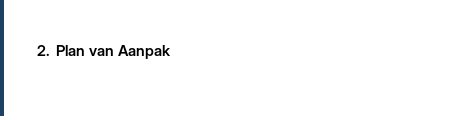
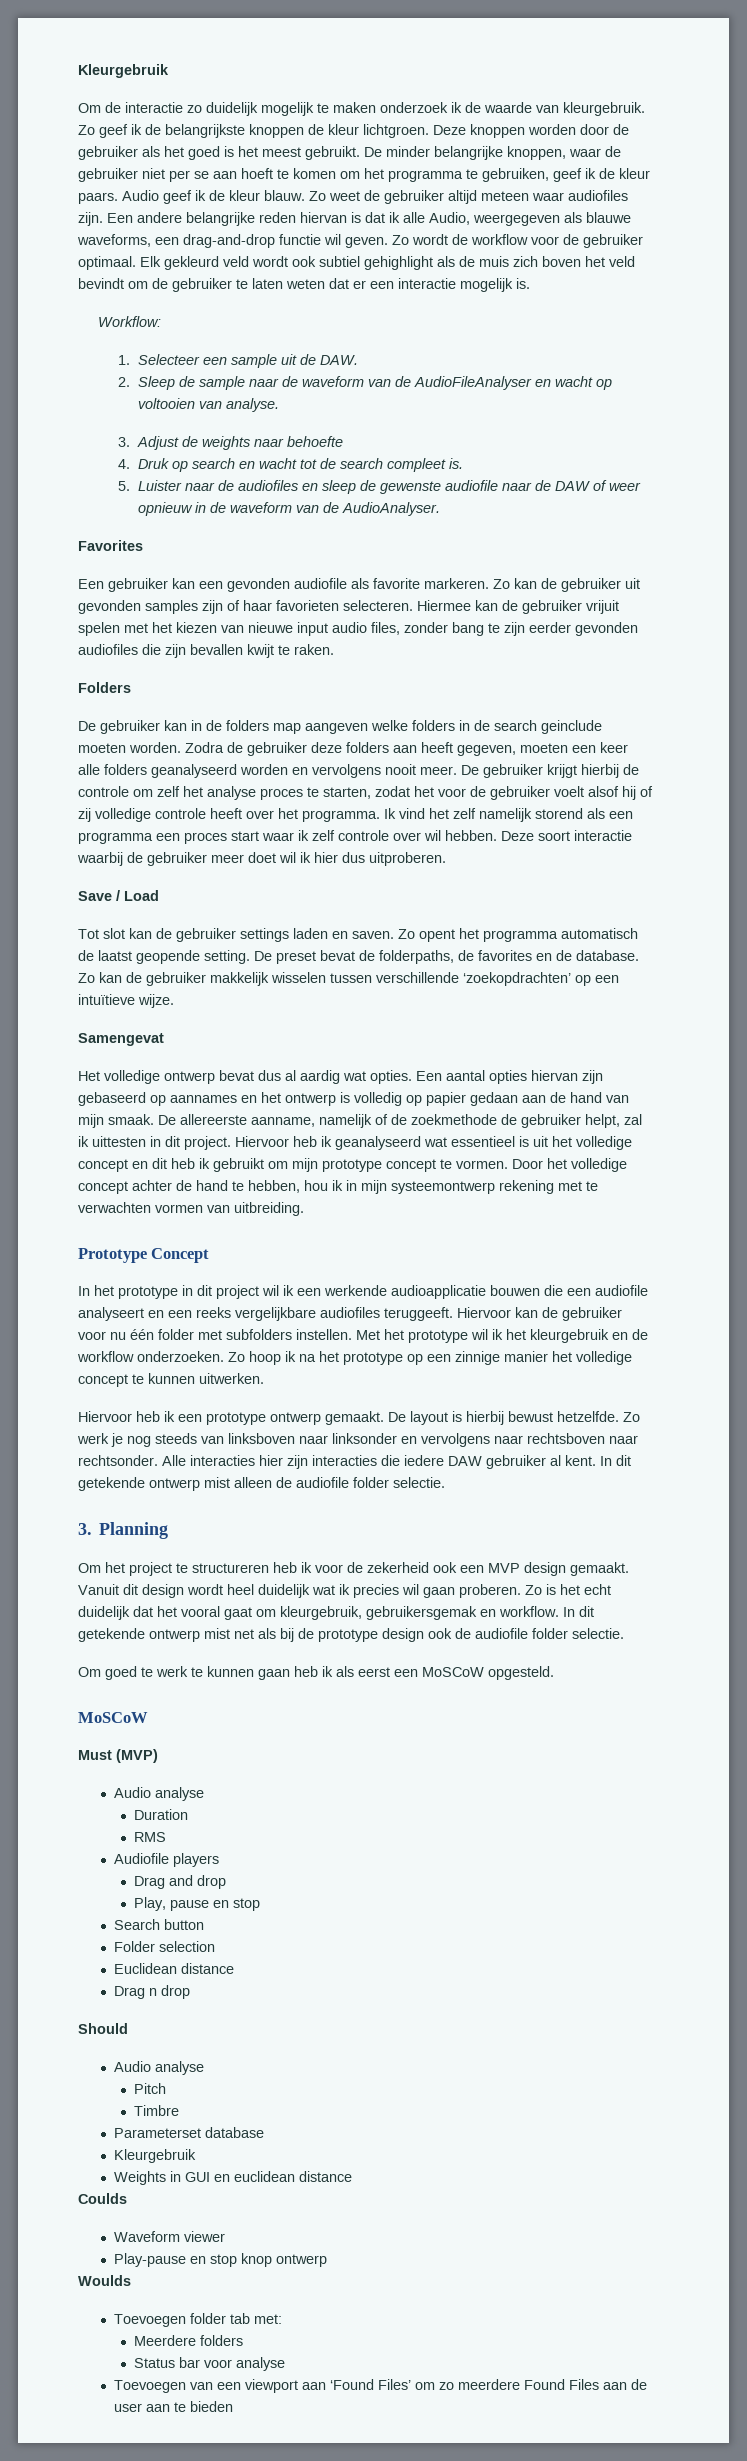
[37,45,171,59] 2. Plan van Aanpak -> [78,64,169,78] [78,102,645,116] [78,124,629,138] [78,146,621,160] [78,168,650,182] [78,190,628,204] [78,212,631,226] [77,234,643,248] [78,256,635,270] [78,278,530,292] [98,316,162,327] [118,354,359,368] [118,376,613,390] [138,398,280,412] [118,436,344,450] [118,458,464,472] [118,480,642,494] [138,502,441,516] [78,540,143,551] [78,578,640,592] [78,600,619,614] [78,622,638,636] [78,644,334,658] [78,682,131,693] [78,720,602,734] [78,742,628,756] [78,764,639,778] [78,786,653,800] [78,808,633,822] [78,830,632,844] [77,852,446,866] [78,890,159,901] [78,928,638,942] [78,950,639,964] [78,972,619,986] [78,994,174,1008] [78,1033,164,1046] [78,1070,603,1084] [78,1092,629,1106] [78,1114,642,1128] [78,1136,632,1150] [78,1158,627,1172] [78,1180,598,1194] [78,1202,304,1216] [78,1248,210,1263] [78,1285,648,1299] [78,1307,622,1321] [78,1329,648,1343] [77,1351,632,1365] [78,1373,264,1387] [78,1411,640,1425] [77,1433,638,1447] [78,1455,631,1469] [78,1477,445,1491] [78,1522,169,1539] [78,1562,629,1576] [78,1584,611,1598] [78,1606,594,1620] [78,1628,624,1642] [78,1666,554,1680] [78,1712,148,1723] [78,1749,158,1763] [113,1787,204,1801] [133,1809,188,1820] [133,1832,166,1842] [113,1853,219,1867] [133,1875,226,1889] [133,1897,260,1911] [113,1919,204,1930] [113,1941,215,1952] [113,1963,234,1974] [113,1985,190,1999] [78,2023,128,2034] [113,2061,204,2075] [133,2083,166,2094] [133,2105,179,2116] [113,2127,264,2138] [113,2149,196,2163] [113,2171,352,2185] [78,2193,127,2204] [113,2231,225,2242] [113,2253,327,2267] [78,2275,131,2286] [113,2313,282,2327] [133,2335,243,2346] [133,2357,285,2371] [113,2379,647,2393] [113,2401,233,2412] Kleurgebruik // Om de interactie zo duidelijk mogelijk te maken onderzoek ik de waarde van kleurgebruik. Zo geef ik de belangrijkste knoppen de kleur lichtgroen. Deze knoppen worden door de gebruiker als het goed is het meest gebruikt. De minder belangrijke knoppen, waar de gebruiker niet per se aan hoeft te komen om het programma te gebruiken, geef ik de kleur paars. Audio geef ik de kleur blauw. Zo weet de gebruiker altijd meteen waar audiofiles zijn. Een andere belangrijke reden hiervan is dat ik alle Audio, weergegeven als blauwe waveforms, een drag-and-drop functie wil geven. Zo wordt de workflow voor de gebruiker optimaal. Elk gekleurd veld wordt ook subtiel gehighlight als de muis zich boven het veld bevindt om de gebruiker te laten weten dat er een interactie mogelijk is. // Workflow: // 1. Selecteer een sample uit de DAW. // 2. Sleep de sample naar de waveform van de AudioFileAnalyser en wacht op voltooien van analyse. // 3. Adjust de weights naar behoefte // 4. Druk op search en wacht tot de search compleet is. // 5. Luister naar de audiofiles en sleep de gewenste audiofile naar de DAW of weer opnieuw in de waveform van de AudioAnalyser. // Favorites // Een gebruiker kan een gevonden audiofile als favorite markeren. Zo kan de gebruiker uit gevonden samples zijn of haar favorieten selecteren. Hiermee kan de gebruiker vrijuit spelen met het kiezen van nieuwe input audio files, zonder bang te zijn eerder gevonden audiofiles die zijn bevallen kwijt te raken. // Folders // De gebruiker kan in de folders map aangeven welke folders in de search geinclude moeten worden. Zodra de gebruiker deze folders aan heeft gegeven, moeten een keer alle folders geanalyseerd worden en vervolgens nooit meer. De gebruiker krijgt hierbij de controle om zelf het analyse proces te starten, zodat het voor de gebruiker voelt alsof hij of zij volledige controle heeft over het programma. Ik vind het zelf namelijk storend als een programma een proces start waar ik zelf controle over wil hebben. Deze soort interactie waarbij de gebruiker meer doet wil ik hier dus uitproberen. // Save / Load // Tot slot kan de gebruiker settings laden en saven. Zo opent het programma automatisch de laatst geopende setting. De preset bevat de folderpaths, de favorites en de database. Zo kan de gebruiker makkelijk wisselen tussen verschillende ‘zoekopdrachten’ op een intuïtieve wijze. // Samengevat // Het volledige ontwerp bevat dus al aardig wat opties. Een aantal opties hiervan zijn gebaseerd op aannames en het ontwerp is volledig op papier gedaan aan de hand van mijn smaak. De allereerste aanname, namelijk of de zoekmethode de gebruiker helpt, zal ik uittesten in dit project. Hiervoor heb ik geanalyseerd wat essentieel is uit het volledige concept en dit heb ik gebruikt om mijn prototype concept te vormen. Door het volledige concept achter de hand te hebben, hou ik in mijn systeemontwerp rekening met te verwachten vormen van uitbreiding. // Prototype Concept // In het prototype in dit project wil ik een werkende audioapplicatie bouwen die een audiofile analyseert en een reeks vergelijkbare audiofiles teruggeeft. Hiervoor kan de gebruiker voor nu één folder met subfolders instellen. Met het prototype wil ik het kleurgebruik en de workflow onderzoeken. Zo hoop ik na het prototype op een zinnige manier het volledige concept te kunnen uitwerken. // Hiervoor heb ik een prototype ontwerp gemaakt. De layout is hierbij bewust hetzelfde. Zo werk je nog steeds van linksboven naar linksonder en vervolgens naar rechtsboven naar rechtsonder. Alle interacties hier zijn interacties die iedere DAW gebruiker al kent. In dit getekende ontwerp mist alleen de audiofile folder selectie. // 3. Planning // Om het project te structureren heb ik voor de zekerheid ook een MVP design gemaakt. Vanuit dit design wordt heel duidelijk wat ik precies wil gaan proberen. Zo is het echt duidelijk dat het vooral gaat om kleurgebruik, gebruikersgemak en workflow. In dit getekende ontwerp mist net als bij de prototype design ook de audiofile folder selectie. // Om goed te werk te kunnen gaan heb ik als eerst een MoSCoW opgesteld. // MoSCoW // Must (MVP) // Audio analyse // Duration // RMS // Audiofile players // Drag and drop // Play, pause en stop // Search button // Folder selection // Euclidean distance // Drag n drop // Should // Audio analyse // Pitch // Timbre // Parameterset database // Kleurgebruik // Weights in GUI en euclidean distance // Coulds // Waveform viewer // Play-pause en stop knop ontwerp // Woulds // Toevoegen folder tab met: // Meerdere folders // Status bar voor analyse // Toevoegen van een viewport aan ‘Found Files’ om zo meerdere Found Files aan de user aan te bieden

